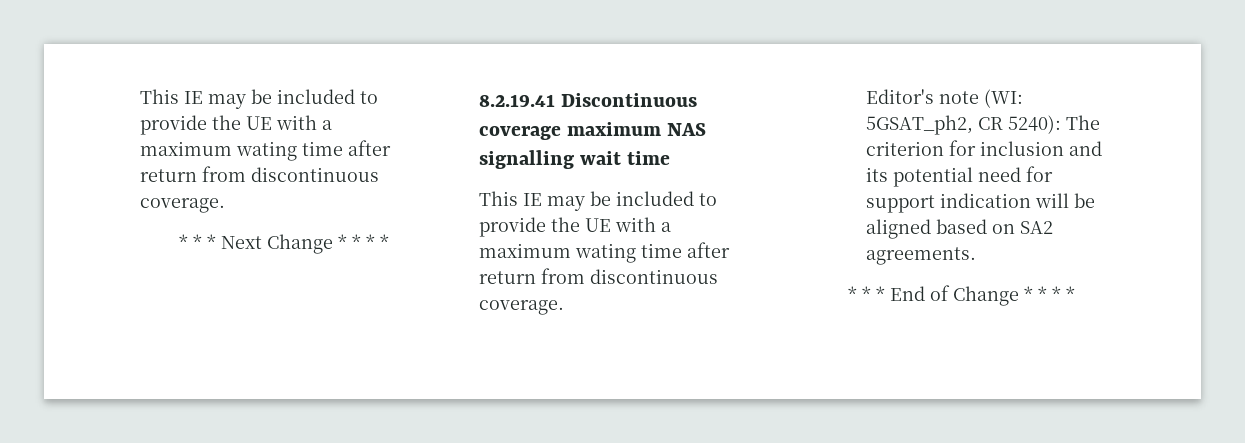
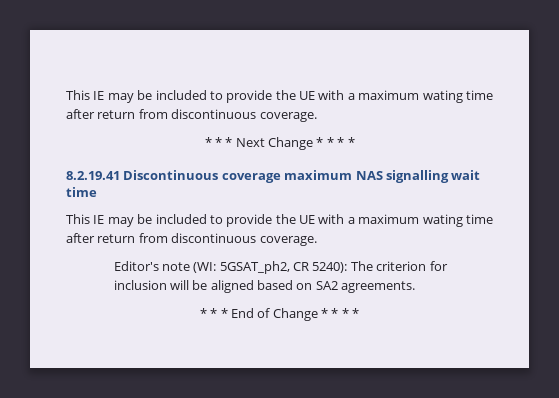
[1069,141,1103,156] [866,166,1054,187] [866,193,1032,213] and its potential need for support indication -> (167, 285) none

